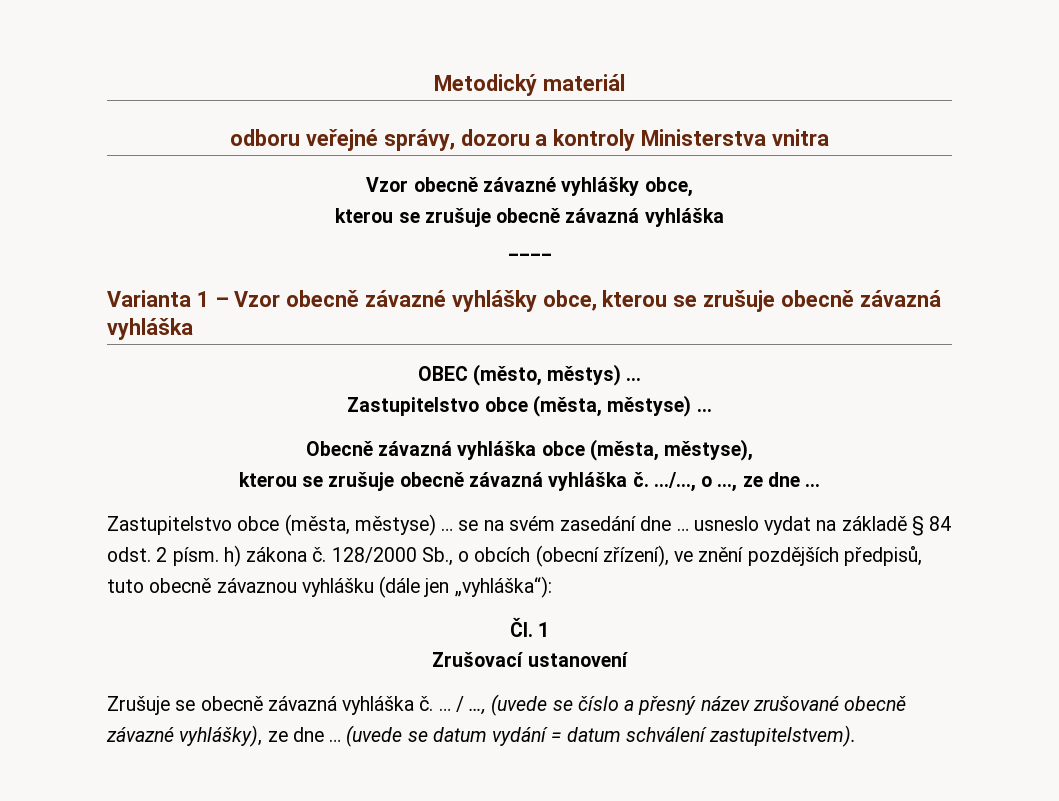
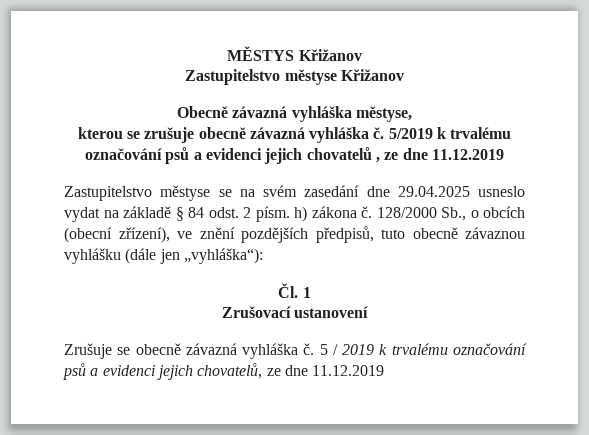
[434,74,625,96] [230,129,829,151] [366,177,693,197] [335,208,724,227] [507,253,552,256] [107,290,941,312] [107,318,193,340] [417,364,642,386] [347,395,712,417] Metodický materiál // odboru veřejné správy, dozoru a kontroly Ministerstva vnitra // Vzor obecně závazné vyhlášky obce, // kterou se zrušuje obecně závazná vyhláška // ____ // Varianta 1 – Vzor obecně závazné vyhlášky obce, kterou se zrušuje obecně závazná vyhláška // OBEC (město, městys) … // Zastupitelstvo obce (města, městyse) … -> [227,46,362,61] [185,69,404,85] MĚSTYS Křižanov // Zastupitelstvo městyse Křižanov
[541,439,754,461] obce (města, městyse), -> [355,106,412,122] městyse,
[653,472,821,492] [107,514,454,536] …/…, o …, ze dne … // Zastupitelstvo obce (města, městyse) … -> [388,127,512,139] [85,147,504,164] [64,185,211,201] 5/2019 k trvalému označování psů a evidenci jejich chovatelů , ze dne 11.12.2019 // Zastupitelstvo městyse
[676,528,689,531] … -> [397,186,470,197] 29.04.2025
[438,694,907,716] [106,725,857,747] … / …, (uvede se číslo a přesný název zrušované obecně závazné vyhlášky), ze dne … (uvede se datum vydání = datum schválení zastupitelstvem). -> [319,343,527,355] [63,363,385,380] 5 / 2019 k trvalému označování psů a evidenci jejich chovatelů, ze dne 11.12.2019

